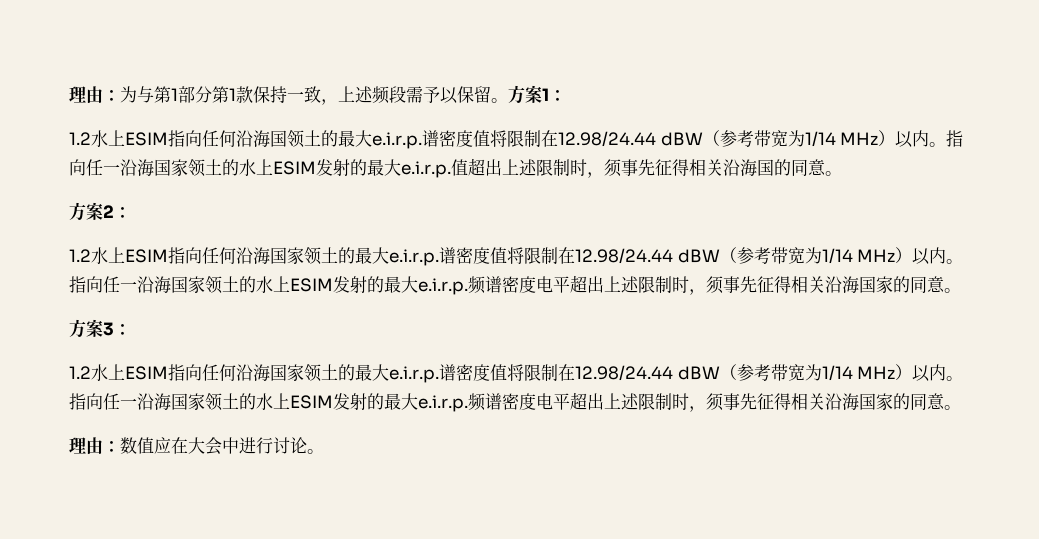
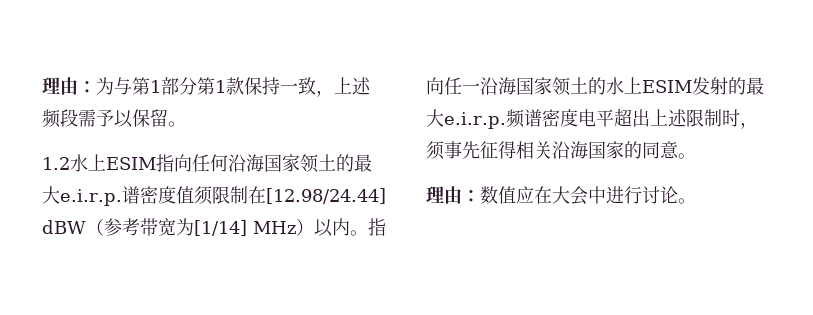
[508,85,566,104] [69,130,964,149] [69,158,842,178] [69,202,131,221] 方案1： // 1.2水上ESIM指向任何沿海国领土的最大e.i.r.p.谱密度值将限制在12.98/24.44 dBW（参考带宽为1/14 MHz）以内。指向任一沿海国家领土的水上ESIM发射的最大e.i.r.p.值超出上述限制时，须事先征得相关沿海国的同意。 // 方案2： -> (186, 124) none
[507,247,964,265] [69,275,961,295] [69,319,131,338] [69,364,853,383] 将限制在12.98/24.44 dBW（参考带宽为1/14 MHz）以内。指向任一沿海国家领土的水上ESIM发射的最大e.i.r.p.频谱密度电平超出上述限制时，须事先征得相关沿海国家的同意。 // 方案3： // 1.2水上ESIM指向任何沿海国家领土的最大e.i.r.p.谱密度值将限制在12.98/24.44 dBW（参考带宽为1/14 -> [193,186,386,205] [42,218,247,236] 须限制在[12.98/24.44] dBW（参考带宽为[1/14]

